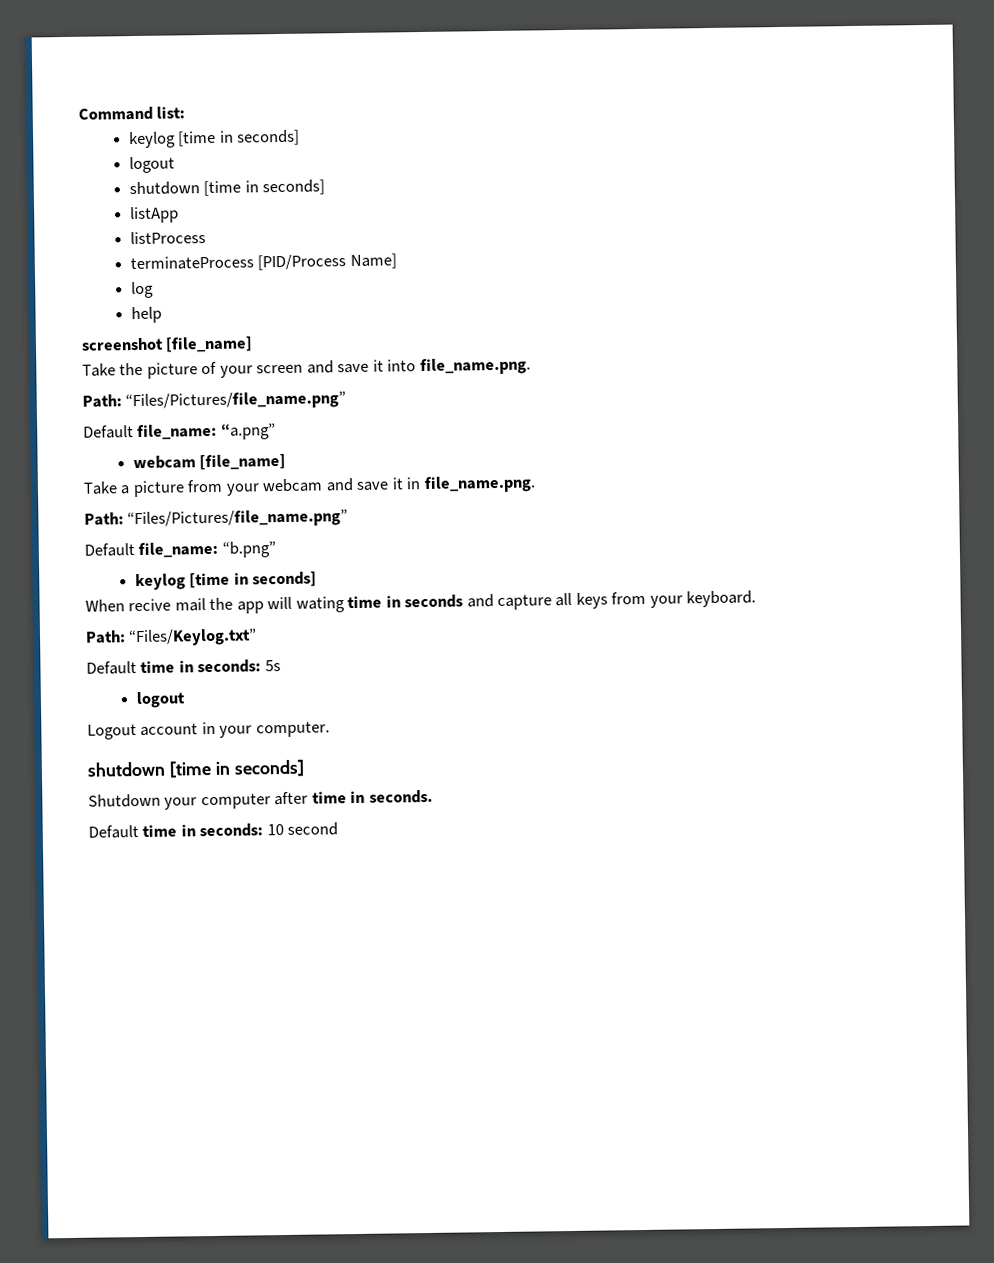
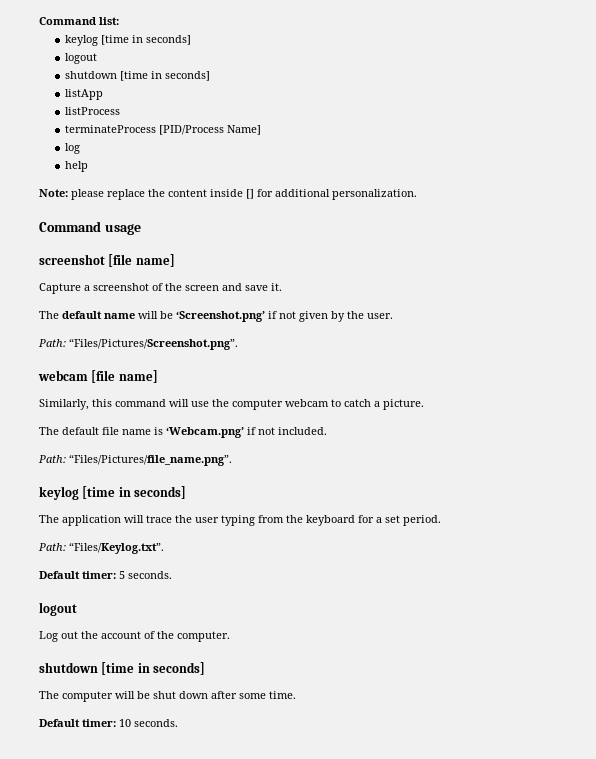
[81,336,254,353] [82,357,531,379] [82,391,347,411] [83,423,276,441] [133,453,287,471] [83,475,536,498] [84,509,349,529] [84,541,276,558] [135,571,318,591] [85,590,757,614] [85,628,258,647] [86,659,281,675] [136,691,187,709] [87,721,253,740] screenshot [file_name] // Take the picture of your screen and save it into file_name.png. // Path: “Files/Pictures/file_name.png” // Default file_name: “a.png” // webcam [file_name] // Take a picture from your webcam and save it in file_name.png. // Path: “Files/Pictures/file_name.png” // Default file_name: “b.png” // keylog [time in seconds] // When recive mail the app will wating time in seconds and capture all keys from your keyboard. // Path: “Files/Keylog.txt” // Default time in seconds: 5s // logout // Logout account in your -> [39,189,417,200] [39,221,141,235] [39,254,175,267] [39,283,282,294] [39,311,393,322] [38,338,238,350] [38,370,158,383] [39,399,424,410] [39,427,327,438] [38,454,232,466] [39,486,187,500] [39,515,441,526] [38,542,164,554] [39,571,172,579] [39,602,77,616] [39,631,174,642] Note: please replace the content inside [] for additional personalization. // Command usage // screenshot [file name] // Capture a screenshot of the screen and save it. // The default name will be ‘Screenshot.png’ if not given by the user. // Path: “Files/Pictures/Screenshot.png”. // webcam [file name] // Similarly, this command will use the computer webcam to catch a picture. // The default file name is ‘Webcam.png’ if not included. // Path: “Files/Pictures/file_name.png”. // keylog [time in seconds] // The application will trace the user typing from the keyboard for a set period. // Path: “Files/Keylog.txt”. // Default timer: 5 seconds. // logout // Log out the account of the
[88,789,433,810] [88,822,339,839] Shutdown your computer after time in seconds. // Default time in seconds: 10 second -> [39,691,296,702] [39,719,178,727] The computer will be shut down after some time. // Default timer: 10 seconds.

